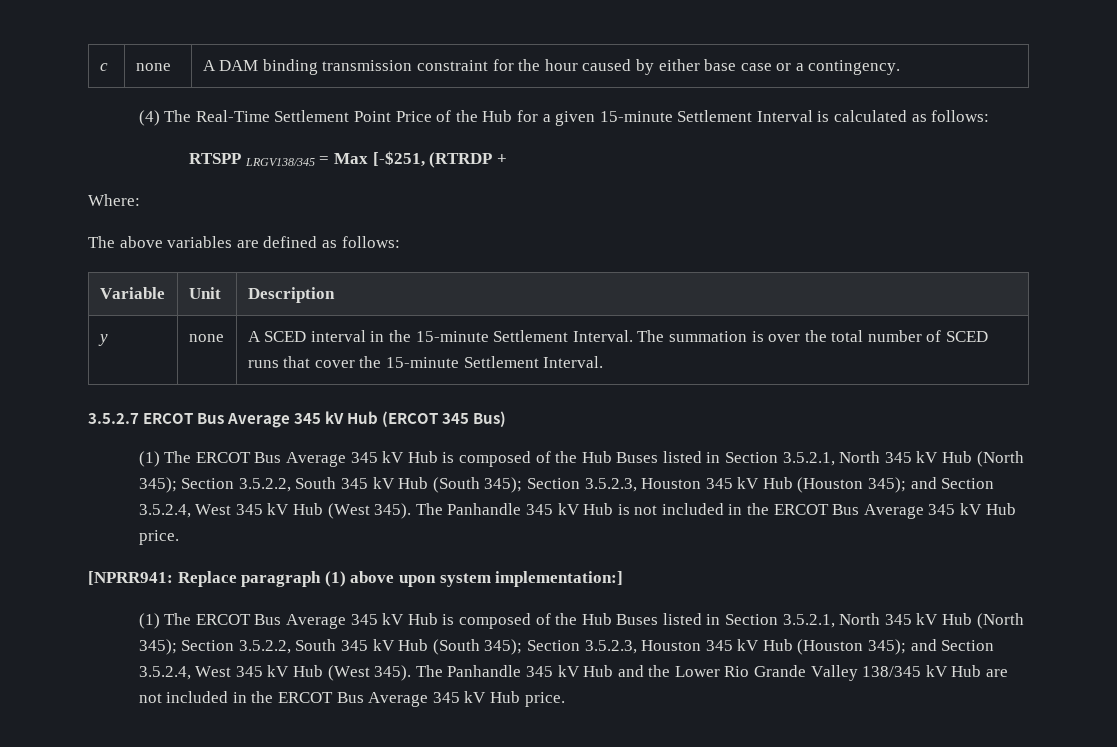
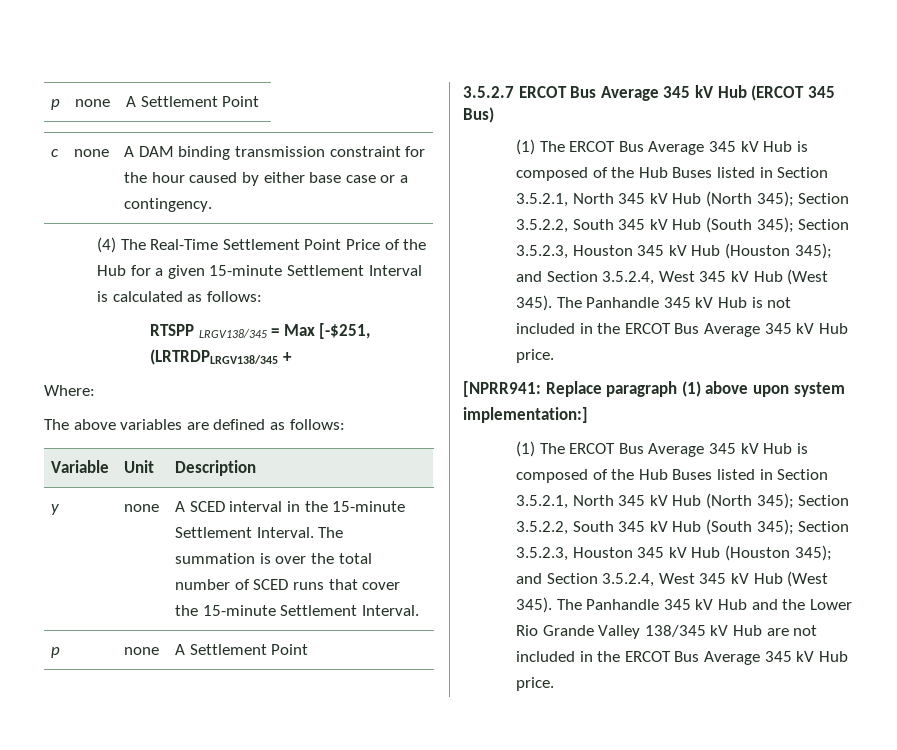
(99, 67) none -> [51,99,61,110] [75,99,111,107] [126,96,260,107] p | none | A Settlement Point //
[429,152,493,168] (RTRDP -> [150,349,279,365] (LRTRDPLRGV138/345
(604, 362) none -> [51,647,61,658] [124,647,160,655] [175,644,309,655] // p | none | A Settlement Point

